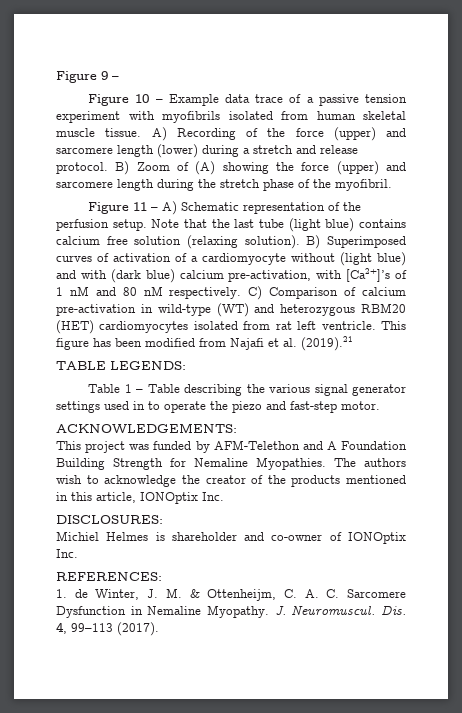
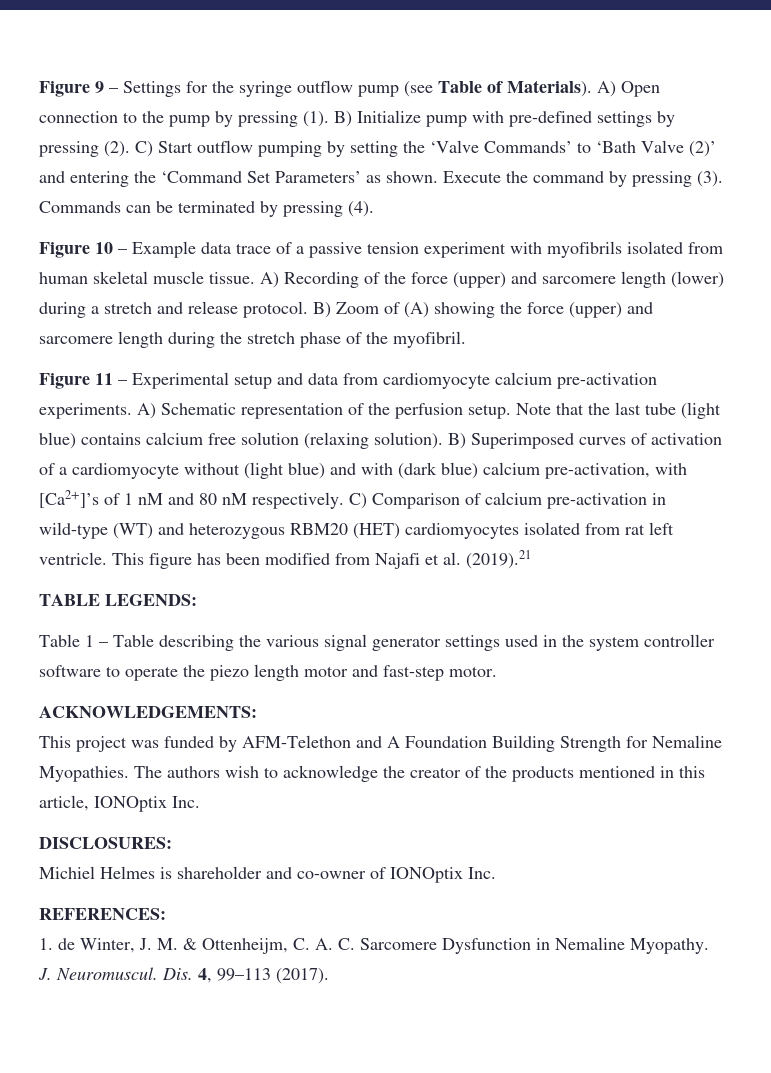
(119, 78) none -> [123,80,660,97] [39,110,675,127] [39,140,716,157] [39,171,723,187] [39,201,374,217] Settings for the syringe outflow pump (see Table of Materials). A) Open connection to the pump by pressing (1). B) Initialize pump with pre-defined settings by pressing (2). C) Start outflow pumping by setting the ‘Valve Commands’ to ‘Bath Valve (2)’ and entering the ‘Command Set Parameters’ as shown. Execute the command by pressing (3). Commands can be terminated by pressing (4).
(159, 209) none -> [132,372,657,389] [39,403,132,419] Experimental setup and data from cardiomyocyte calcium pre-activation experiments.
(145, 405) none -> [562,634,715,651] [39,665,101,677] the system controller software
(262, 407) none -> [254,664,348,681] length motor

